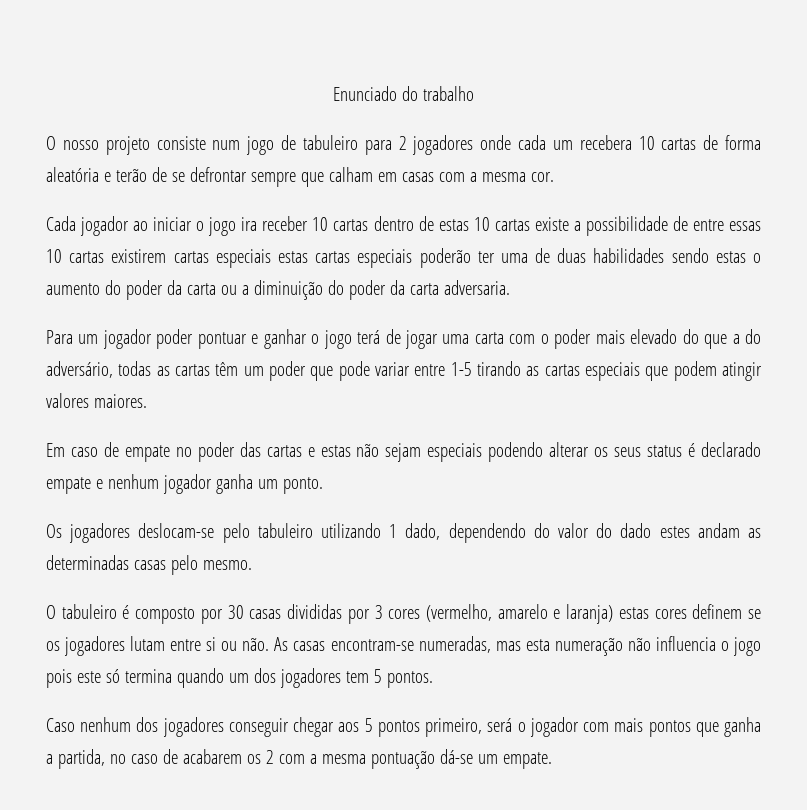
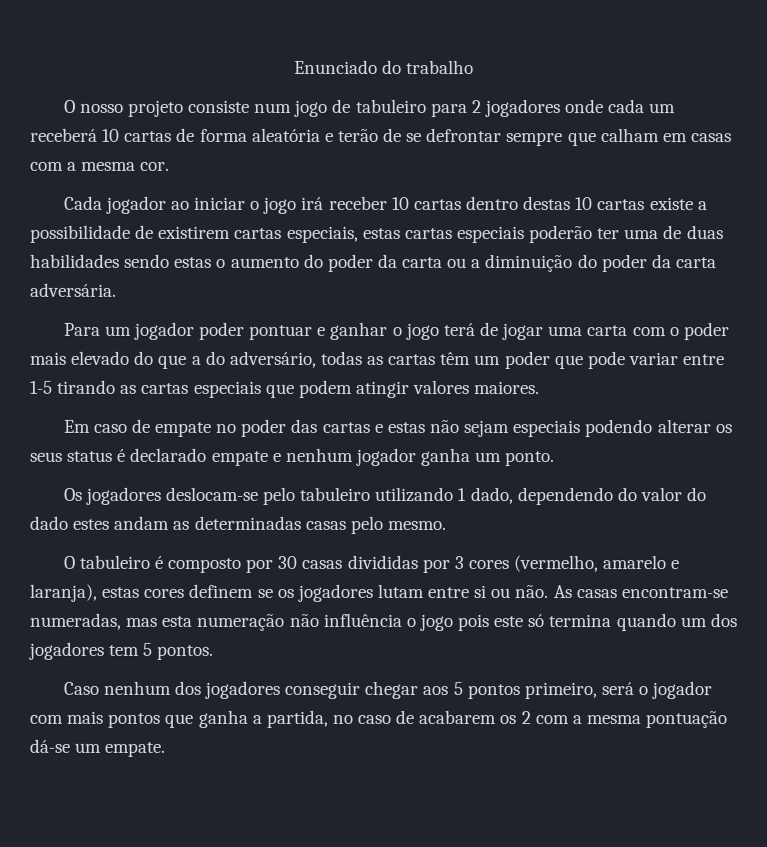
[579,135,632,150] recebera -> [30,127,98,142] receberá
[241,217,258,231] ira -> [301,196,325,210] irá
[418,216,469,231] de estas -> [523,196,572,211] destas
[692,219,761,231] [46,249,105,263] entre essas 10 cartas -> (155, 231) none
[215,249,271,268] especiais -> [286,225,359,243] especiais,
[443,280,510,295] adversaria. -> [30,282,117,297] adversária.
[566,604,614,624] laranja) -> [29,583,97,602] laranja),
[655,636,716,651] influencia -> [322,612,402,628] influência

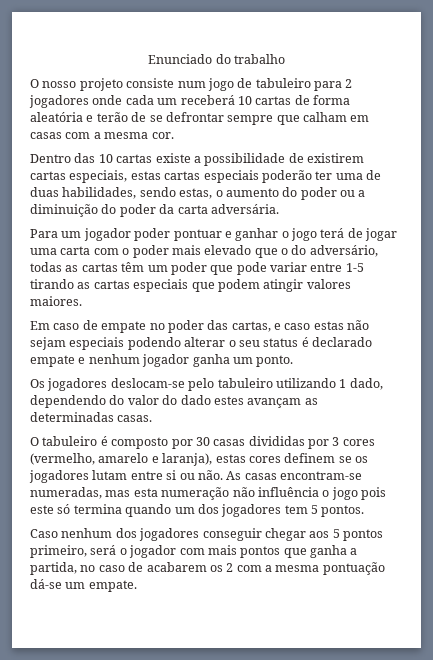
[63,195,572,214] Cada jogador ao iniciar o jogo irá receber 10 cartas dentro destas -> [30,153,96,163] Dentro das
[30,253,213,268] habilidades sendo estas -> [62,187,213,199] habilidades, sendo estas,
[377,253,444,269] da carta -> (337, 193) none
[134,350,202,369] do que a -> [254,248,288,258] que o
[321,421,383,433] cartas e -> [231,321,311,332] cartas, e caso
[714,424,732,434] [29,451,62,462] os seus -> [228,340,260,347] o seu
[113,515,170,530] andam -> [247,398,302,408] avançam
[304,515,446,534] casas pelo mesmo. -> [117,415,153,422] casas.

